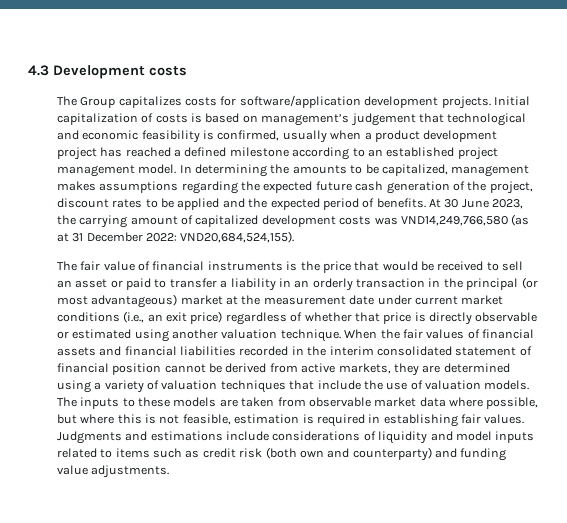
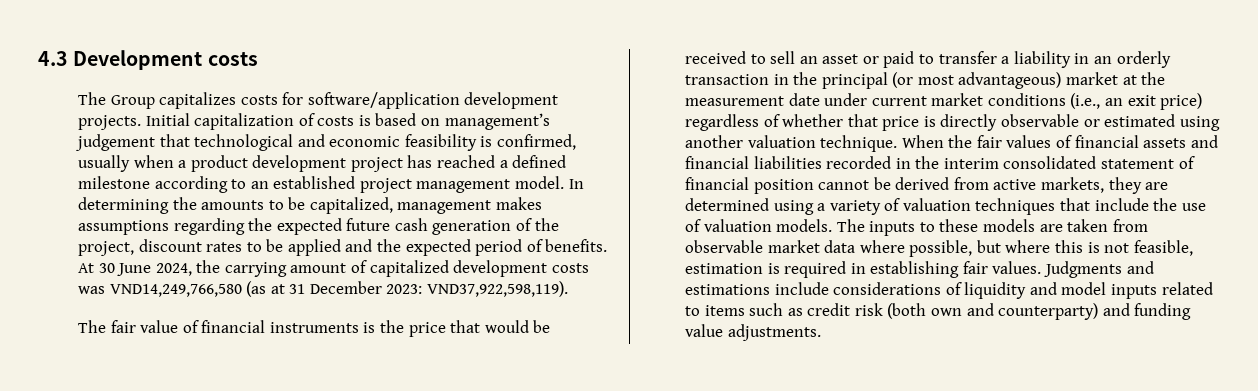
[492,199,524,209] 2023, -> [155,263,192,276] 2024,
[146,231,295,243] 2022: VND20,684,524,155). -> [386,281,569,297] 2023: VND37,922,598,119).

